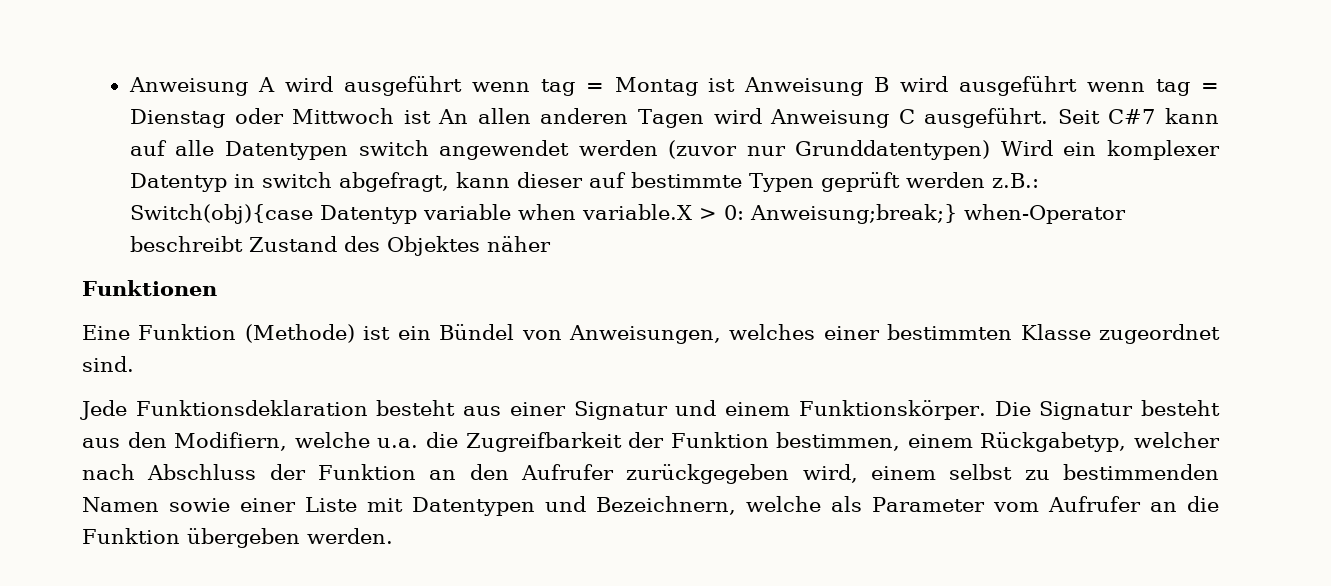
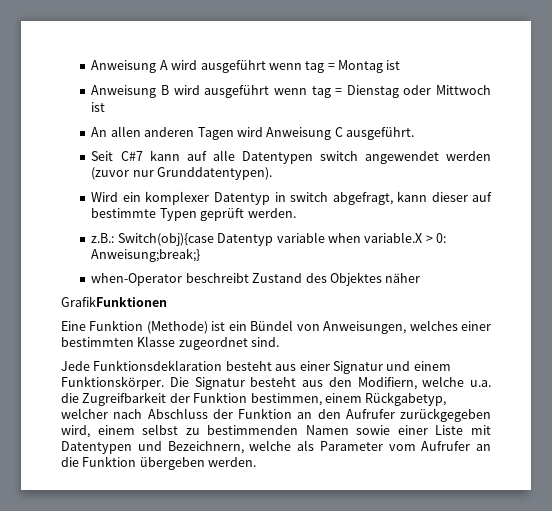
(736, 85) none -> (401, 65) //
(431, 117) none -> (106, 107) //
(1049, 118) none -> (415, 133) //
[795,140,991,160] Grunddatentypen) -> [157,167,273,180] Grunddatentypen). //
[905,172,985,188] werden -> [247,208,296,218] werden. //
(957, 214) none -> (201, 255) //
[82,280,217,296] Funktionen -> [61,296,167,307] GrafikFunktionen

